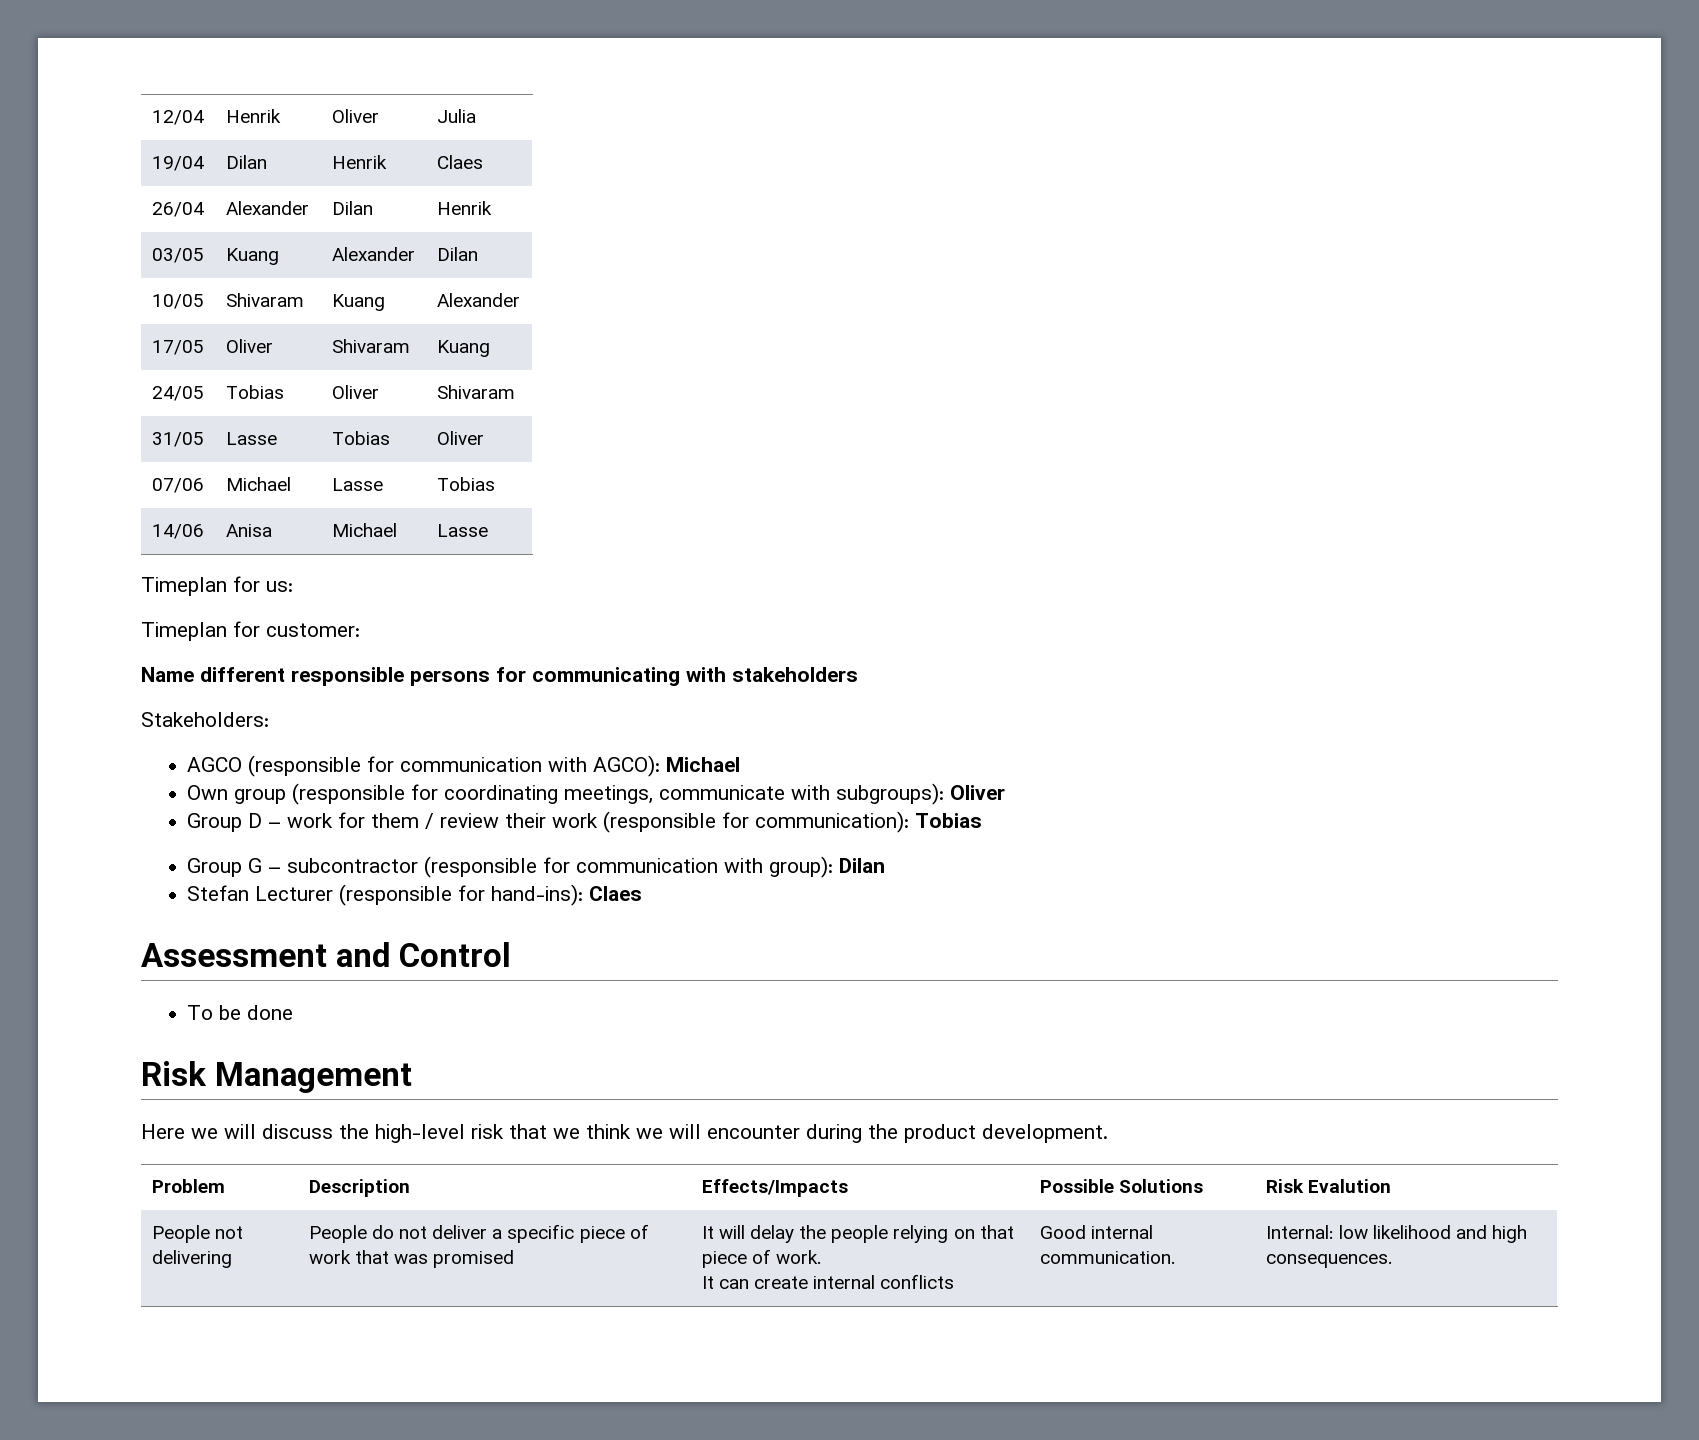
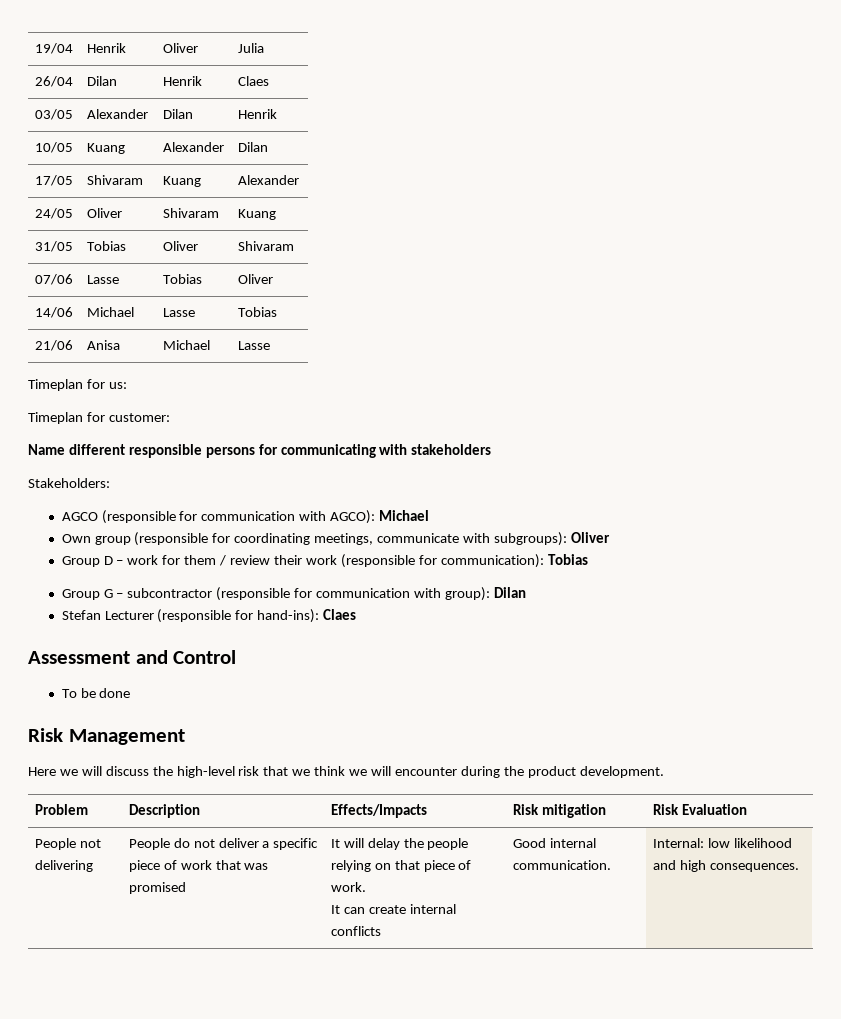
[151,110,204,125] 12/04 -> [34,43,73,54] 19/04
[151,156,204,171] 19/04 -> [34,76,73,87] 26/04
[151,202,204,217] 26/04 -> [34,109,73,120] 03/05
[151,248,204,263] 03/05 -> [34,142,73,153] 10/05
[151,294,204,309] 10/05 -> [34,175,73,186] 17/05
[151,340,204,355] 17/05 -> [34,208,73,219] 24/05
[151,386,204,401] 24/05 -> [34,241,73,252] 31/05
[151,432,204,447] 31/05 -> [34,274,73,285] 07/06
[151,478,204,493] 07/06 -> [34,307,73,318] 14/06
[151,524,204,539] 14/06 -> [34,340,73,351] 21/06
[1039,1179,1203,1193] [1265,1179,1391,1193] Possible Solutions | Risk Evalution -> [512,804,606,818] [652,804,747,815] Risk mitigation | Risk Evaluation

